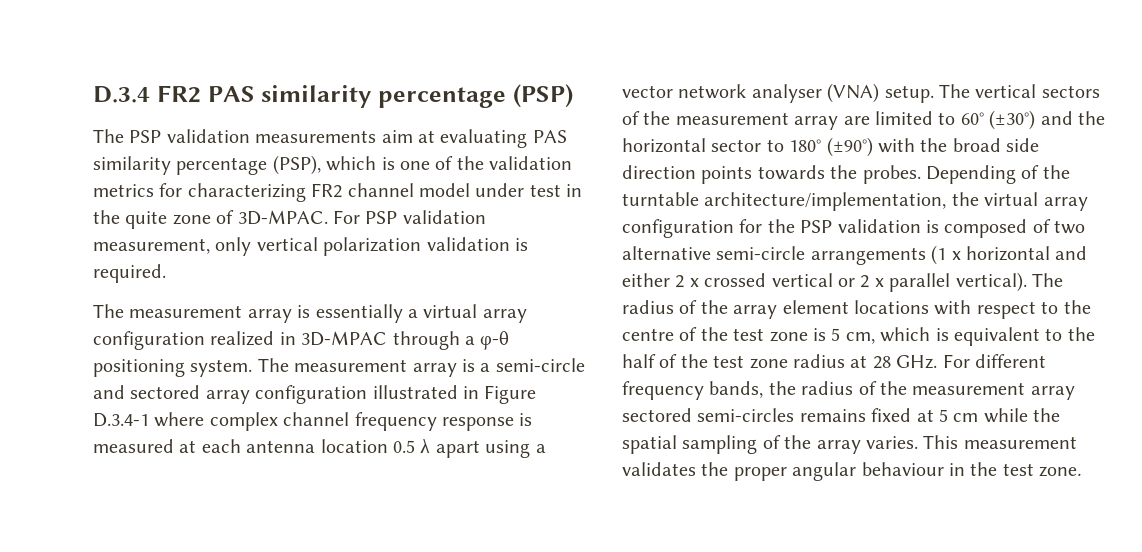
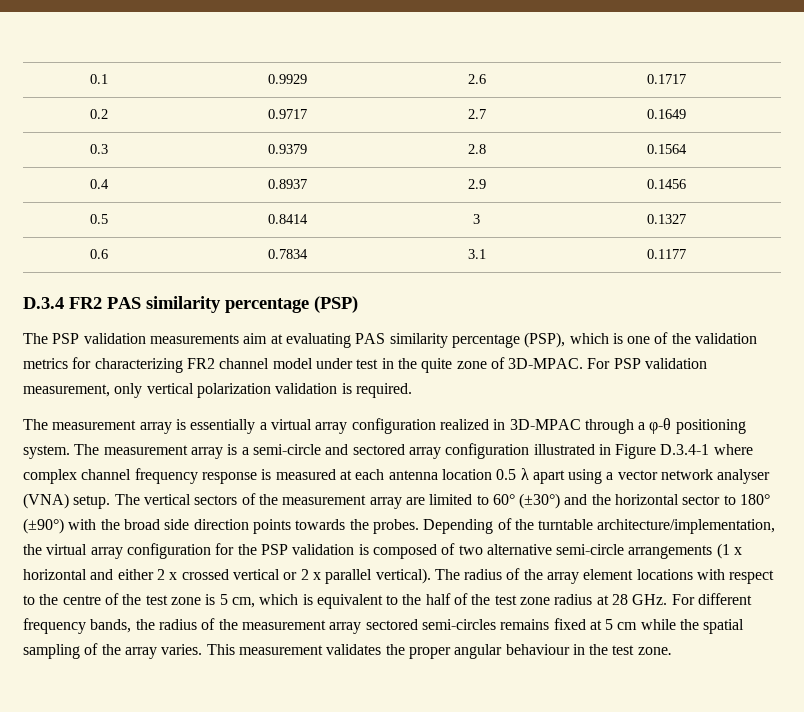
(93, 94) none -> [89,74,108,84] [268,74,307,84] [467,74,486,84] [646,74,686,84] [89,109,108,119] [268,109,307,119] [467,109,486,119] [646,109,686,119] [89,144,108,154] [268,144,307,154] [467,144,486,154] [646,144,687,154] [89,179,109,189] [268,179,307,189] [467,179,486,189] [646,179,686,189] [89,214,108,224] [268,214,308,224] [473,214,480,224] [646,214,686,224] [89,249,108,259] [268,249,308,259] [467,249,486,259] [646,249,686,259] 0.1 | 0.9929 | 2.6 | 0.1717 // 0.2 | 0.9717 | 2.7 | 0.1649 // 0.3 | 0.9379 | 2.8 | 0.1564 // 0.4 | 0.8937 | 2.9 | 0.1456 // 0.5 | 0.8414 | 3 | 0.1327 // 0.6 | 0.7834 | 3.1 | 0.1177 //

